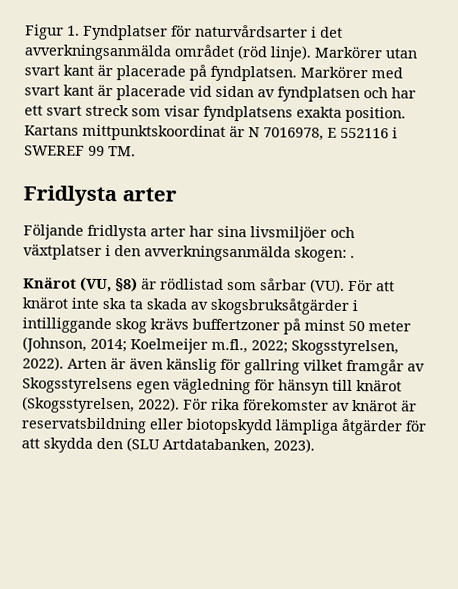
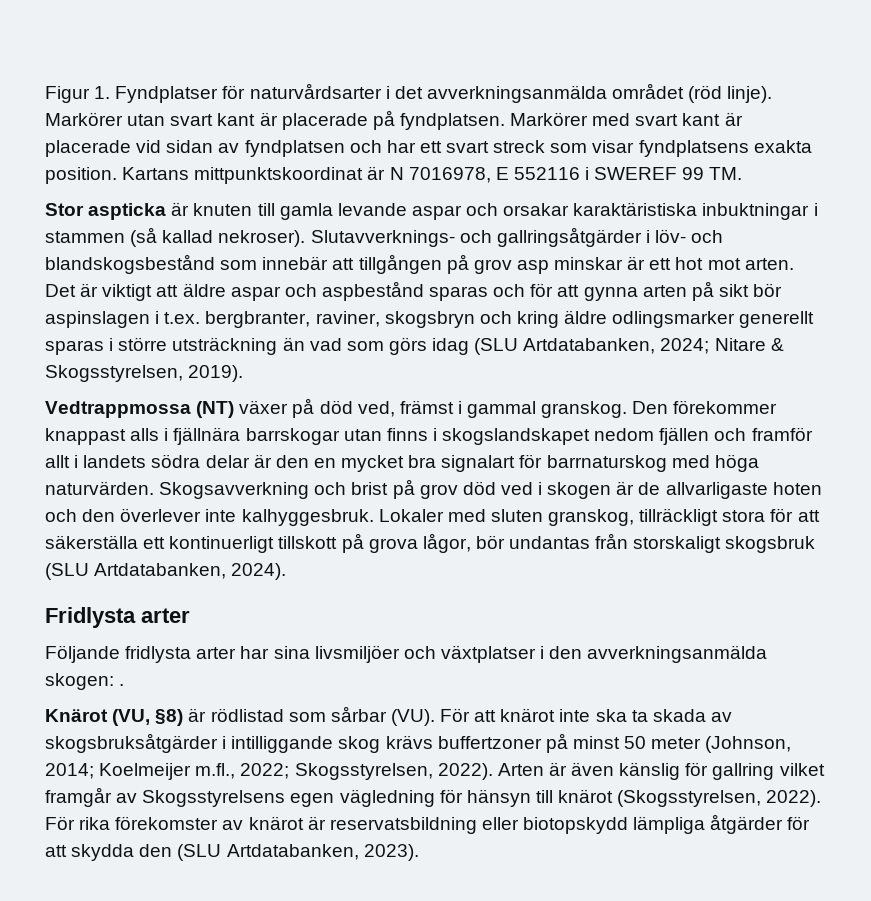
(136, 151) none -> [45,202,818,220] [45,227,724,247] [45,254,794,274] [45,281,783,301] [45,310,815,328] [45,337,784,355] [45,365,244,382] [45,398,778,418] [45,427,813,445] [45,454,759,472] [45,479,822,499] [45,508,820,526] [45,533,816,553] [45,563,287,580] // Stor aspticka är knuten till gamla levande aspar och orsakar karaktäristiska inbuktningar i stammen (så kallad nekroser). Slutavverknings- och gallringsåtgärder i löv- och blandskogsbestånd som innebär att tillgången på grov asp minskar är ett hot mot arten. Det är viktigt att äldre aspar och aspbestånd sparas och för att gynna arten på sikt bör aspinslagen i t.ex. bergbranter, raviner, skogsbryn och kring äldre odlingsmarker generellt sparas i större utsträckning än vad som görs idag (SLU Artdatabanken, 2024; Nitare & Skogsstyrelsen, 2019). // Vedtrappmossa (NT) växer på död ved, främst i gammal granskog. Den förekommer knappast alls i fjällnära barrskogar utan finns i skogslandskapet nedom fjällen och framför allt i landets södra delar är den en mycket bra signalart för barrnaturskog med höga naturvärden. Skogsavverkning och brist på grov död ved i skogen är de allvarligaste hoten och den överlever inte kalhyggesbruk. Lokaler med sluten granskog, tillräckligt stora för att säkerställa ett kontinuerligt tillskott på grova lågor, bör undantas från storskaligt skogsbruk (SLU Artdatabanken, 2024).

